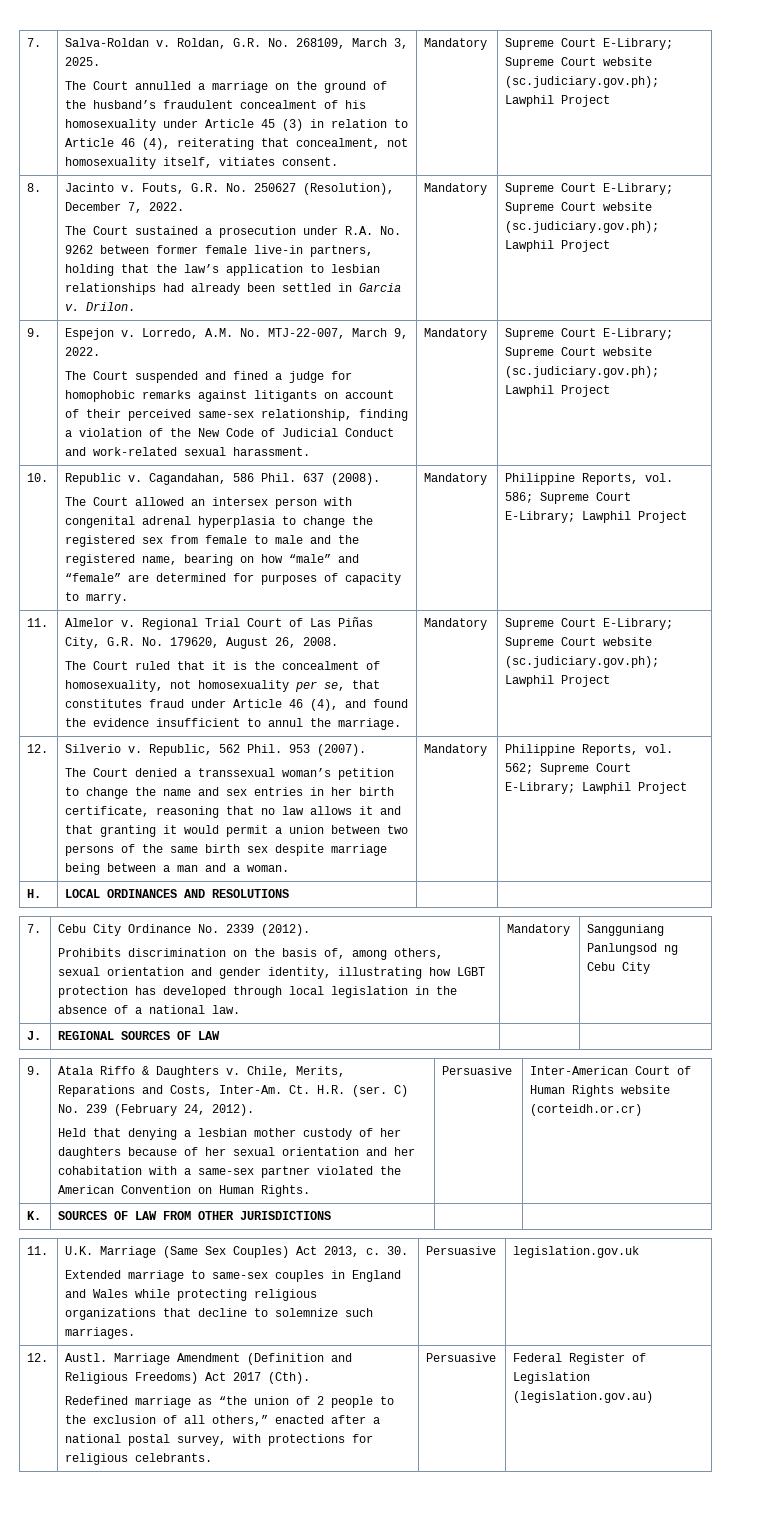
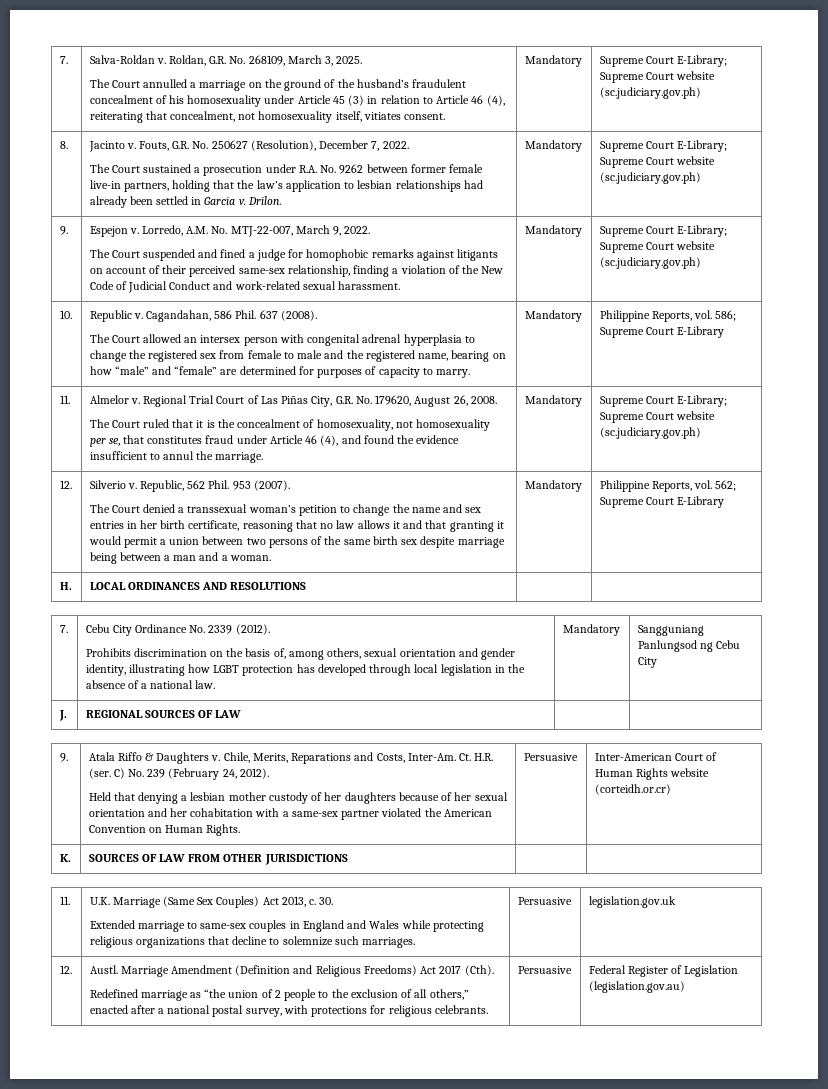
[505,76,660,88] [505,95,611,107] (sc.judiciary.gov.ph); Lawphil Project -> [599,87,701,99] (sc.judiciary.gov.ph)
[505,221,660,233] [505,240,611,252] (sc.judiciary.gov.ph); Lawphil Project -> [599,172,701,184] (sc.judiciary.gov.ph)
[505,366,660,378] [505,385,611,397] (sc.judiciary.gov.ph); Lawphil Project -> [599,257,701,269] (sc.judiciary.gov.ph)
[505,511,688,523] E-Library; Lawphil Project -> [676,326,724,338] E-Library
[505,656,660,668] [505,675,611,687] (sc.judiciary.gov.ph); Lawphil Project -> [599,427,701,439] (sc.judiciary.gov.ph)
[505,782,688,794] E-Library; Lawphil Project -> [676,496,724,508] E-Library

